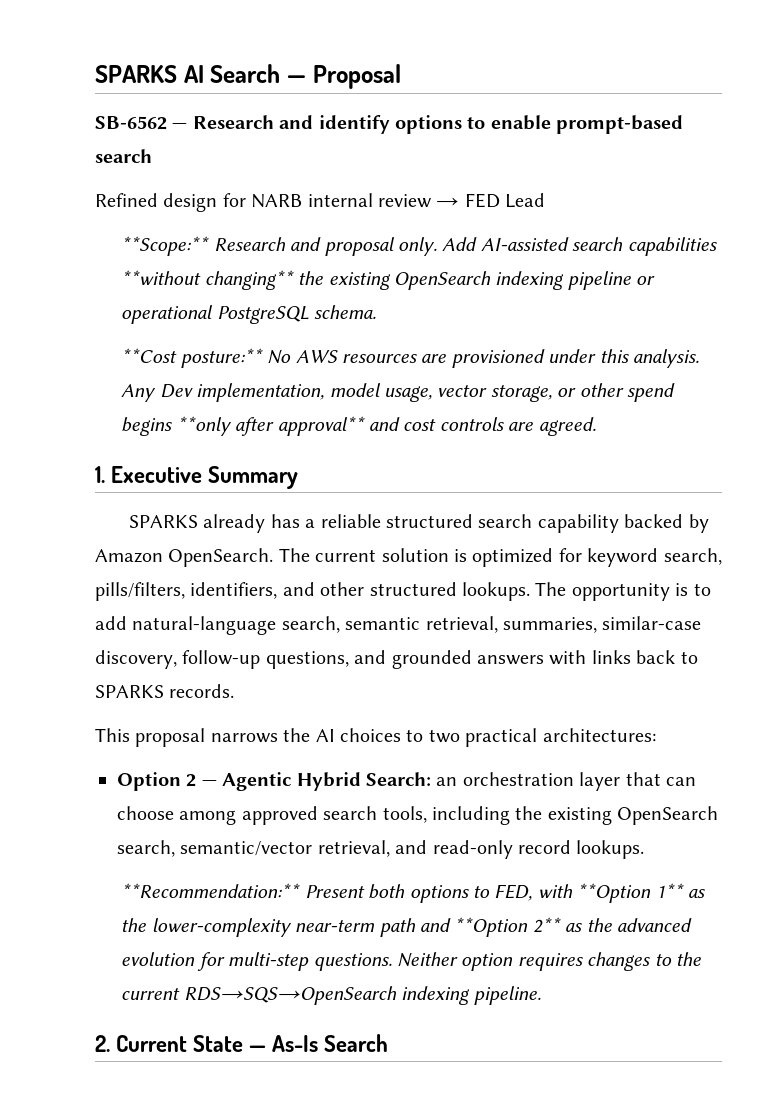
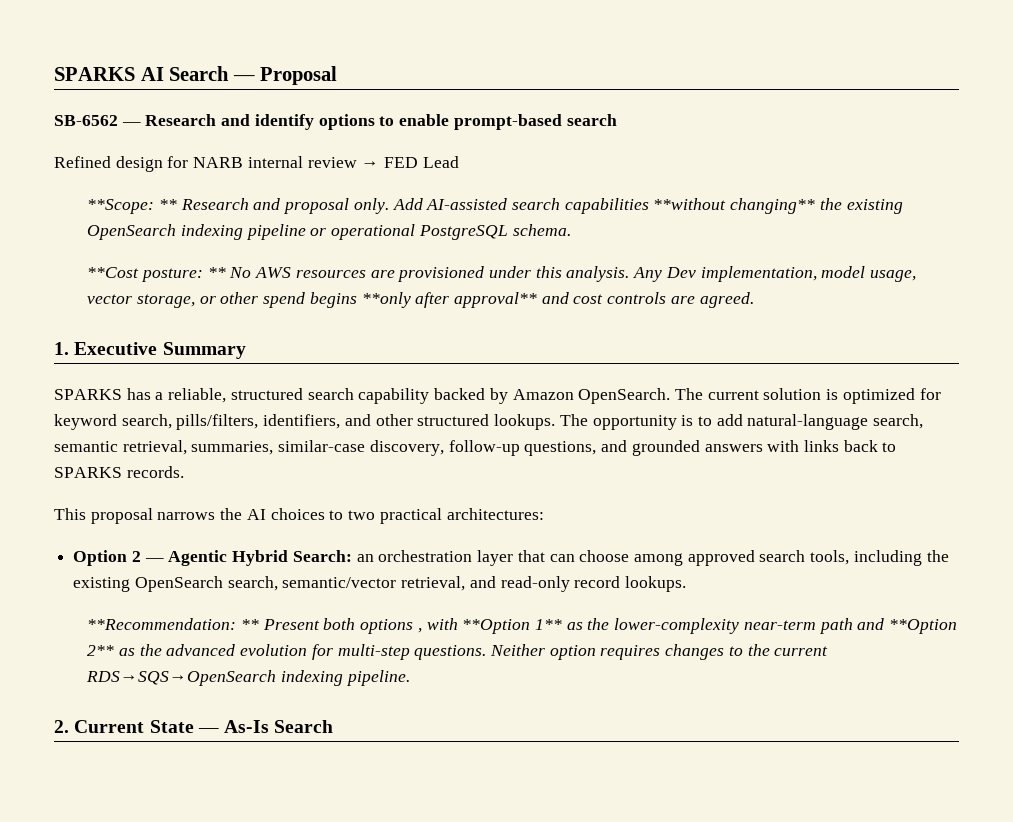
[121,236,210,256] **Scope:** -> [87,199,177,214] **Scope: **
[180,348,263,368] posture:** -> [140,267,226,282] posture: **
[203,514,266,533] already -> (122, 394) none
[320,514,381,528] reliable -> [168,388,227,403] reliable,
[121,883,301,898] **Recommendation:** -> [87,618,259,630] **Recommendation: **
[473,884,533,901] to FED, -> [417,628,422,633] ,

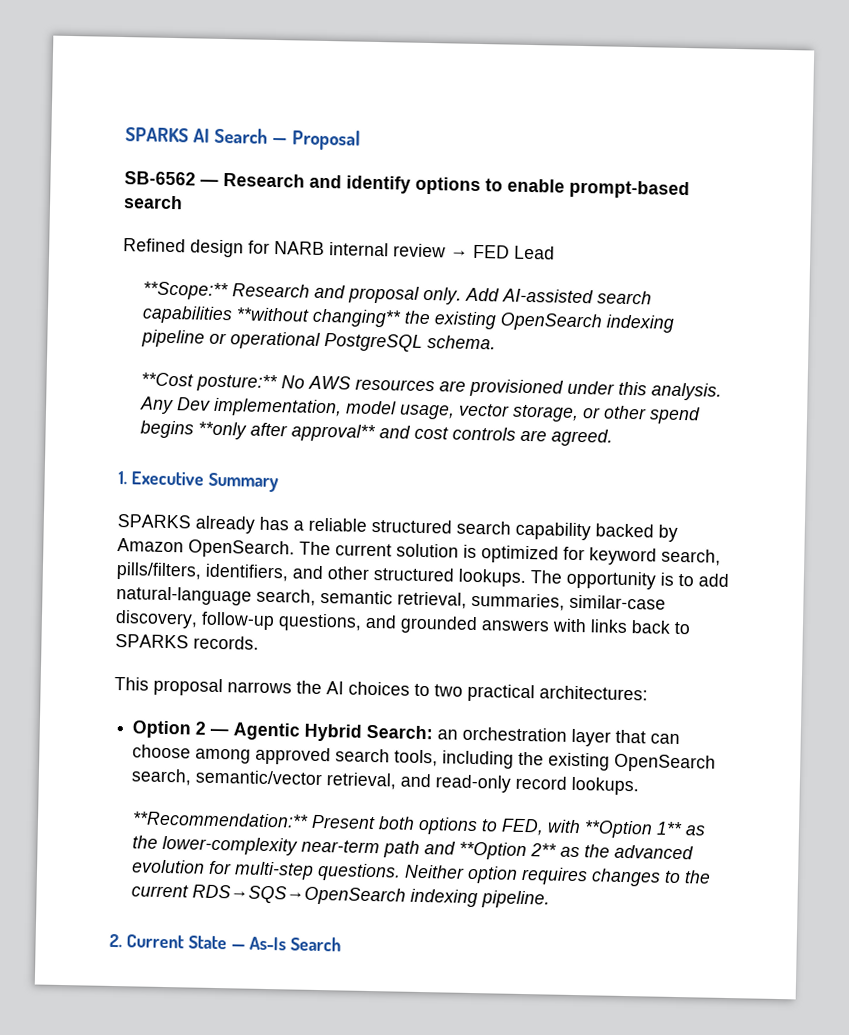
[87,199,177,214] **Scope: ** -> [143,281,230,301] **Scope:**
[140,267,226,282] posture: ** -> [196,373,279,393] posture:**
(122, 394) none -> [195,515,255,534] already
[168,388,227,403] reliable, -> [308,517,367,532] reliable
[87,618,259,630] **Recommendation: ** -> [132,811,310,828] **Recommendation:**
[417,628,422,633] , -> [481,818,545,836] to FED,

